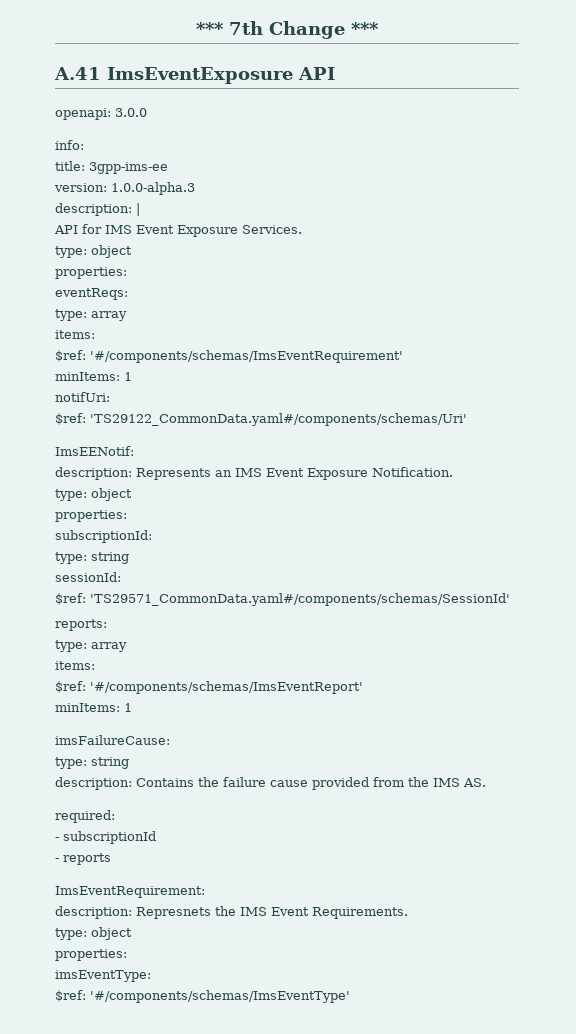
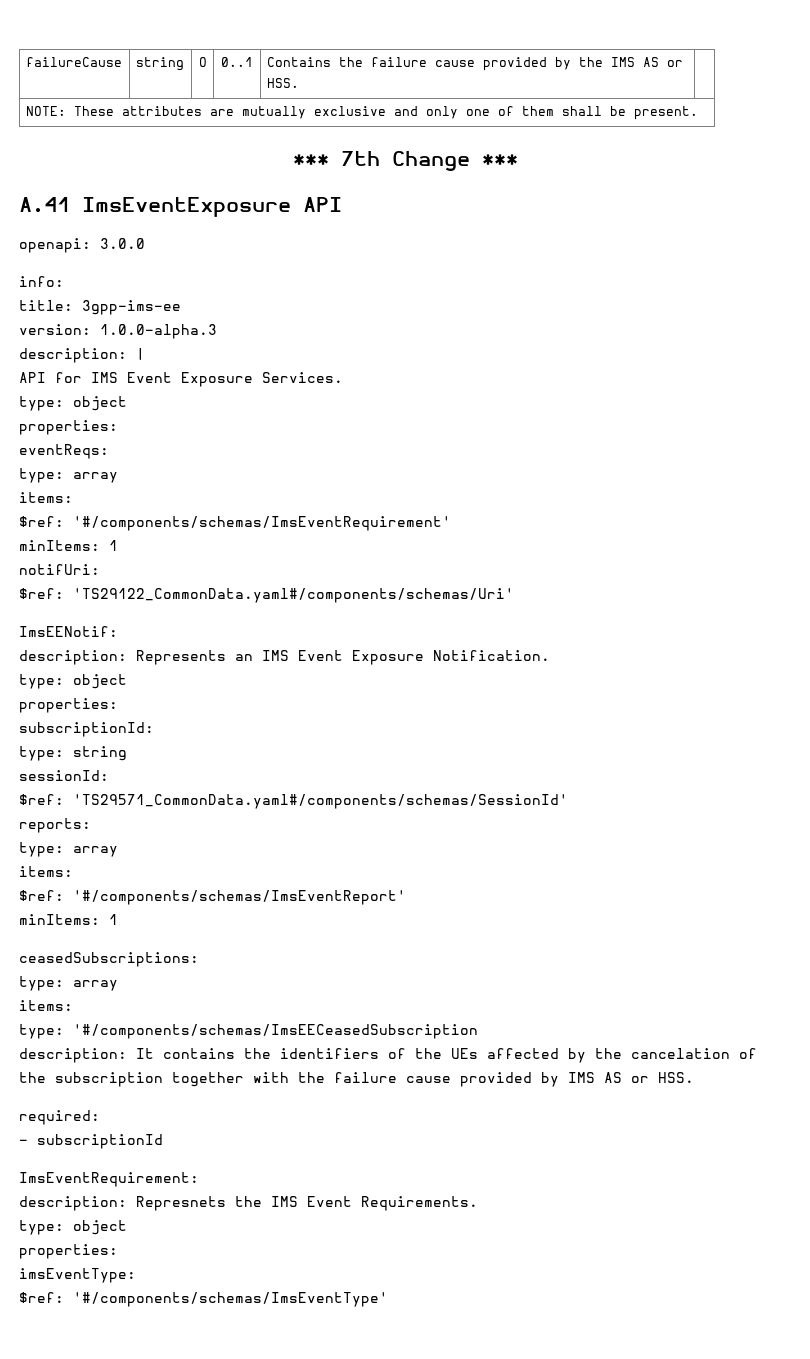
(196, 28) none -> [25,57,122,67] [135,57,184,71] [198,57,207,67] [221,57,253,67] [266,57,683,71] [266,78,299,88] [25,106,698,120] failureCause | string | O | 0..1 | Contains the failure cause provided by the IMS AS or HSS. | // NOTE: These attributes are mutually exclusive and only one of them shall be present. //
[55,735,170,745] [55,757,129,769] [55,777,486,790] imsFailureCause: // type: string // description: Contains the failure cause provided from the IMS AS. -> [19,952,199,967] [19,976,118,991] [19,1000,73,1011] [19,1024,478,1039] [19,1048,757,1063] [19,1072,694,1087] ceasedSubscriptions: // type: array // items: // type: '#/components/schemas/ImsEECeasedSubscription // description: It contains the identifiers of the UEs affected by the cancelation of the subscription together with the failure cause provided by IMS AS or HSS.
[55,853,111,865] // - reports -> (163, 1141) none

